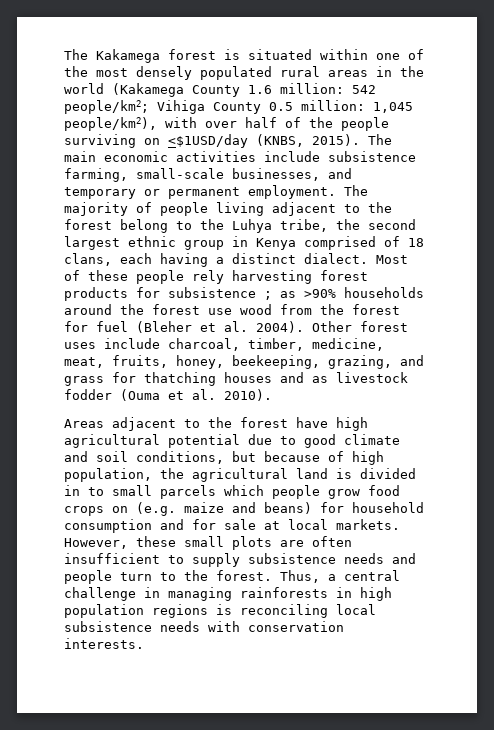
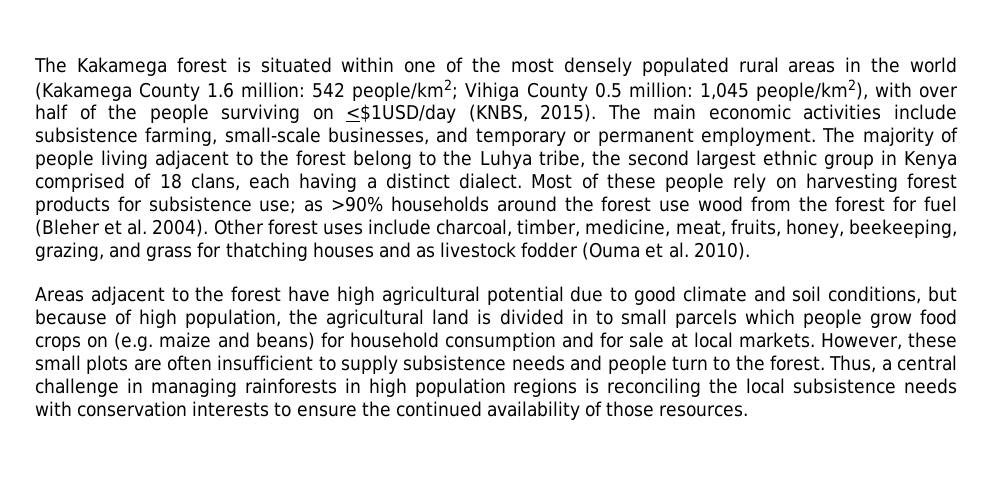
(224, 277) none -> [775,177,797,189] on
[264,291,272,300] ; -> [259,200,297,214] use;
(328, 611) none -> [709,378,739,394] the
[64,638,144,649] interests. -> [192,401,749,420] interests to ensure the continued availability of those resources.

